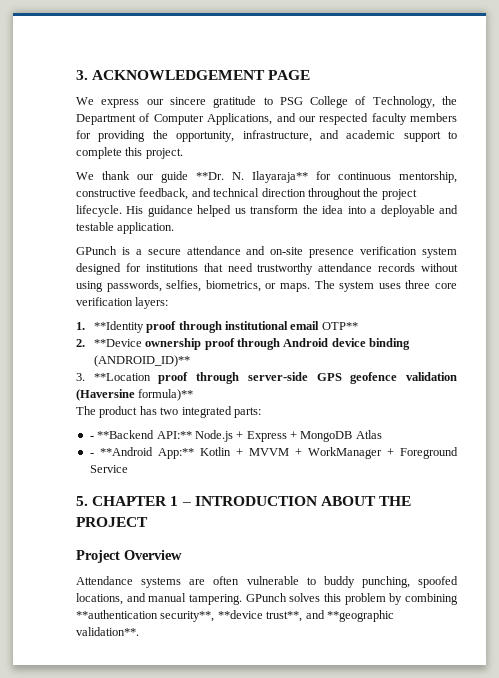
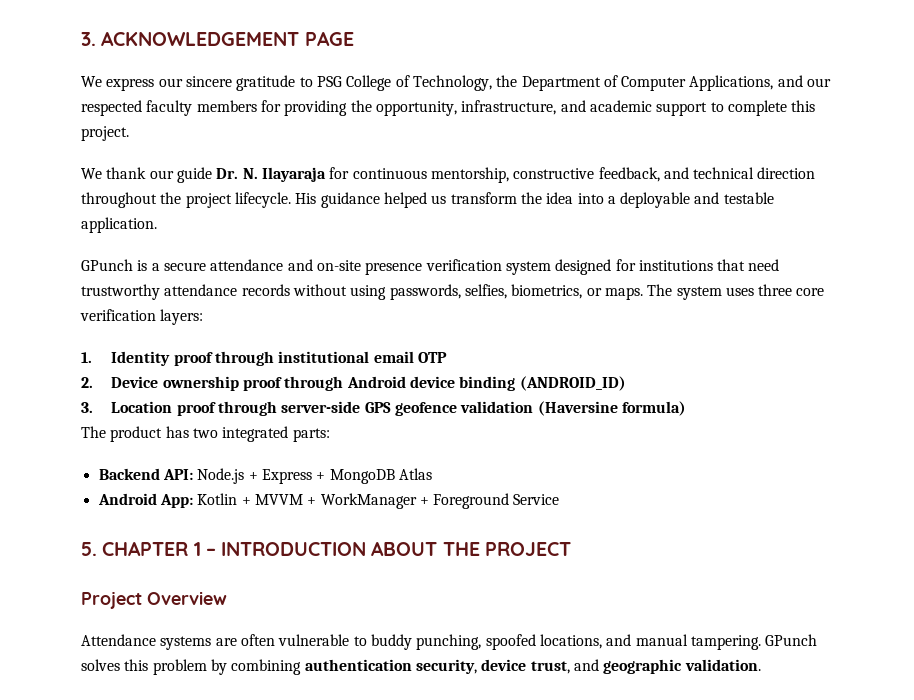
[196,171,308,183] **Dr. N. Ilayaraja** -> [216,167,326,182] Dr. N. Ilayaraja
[93,321,144,333] **Identity -> [111,351,171,366] Identity
[321,322,358,330] OTP** -> [418,352,448,363] OTP
[93,339,142,347] **Device -> [111,376,159,388] Device
[93,355,190,367] [76,373,151,381] (ANDROID_ID)** // 3. **Location -> [519,376,626,391] [81,401,173,413] (ANDROID_ID) // 3. Location
[138,389,194,401] formula)** -> [622,401,687,416] formula)
[89,430,192,439] - **Backend API:** -> [98,468,193,480] Backend API:
[89,447,194,459] - **Android App:** -> [97,493,193,508] Android App:
[76,610,394,622] [76,627,139,636] **authentication security**, **device trust**, and **geographic validation**. -> [304,659,761,674] authentication security, device trust, and geographic validation.

